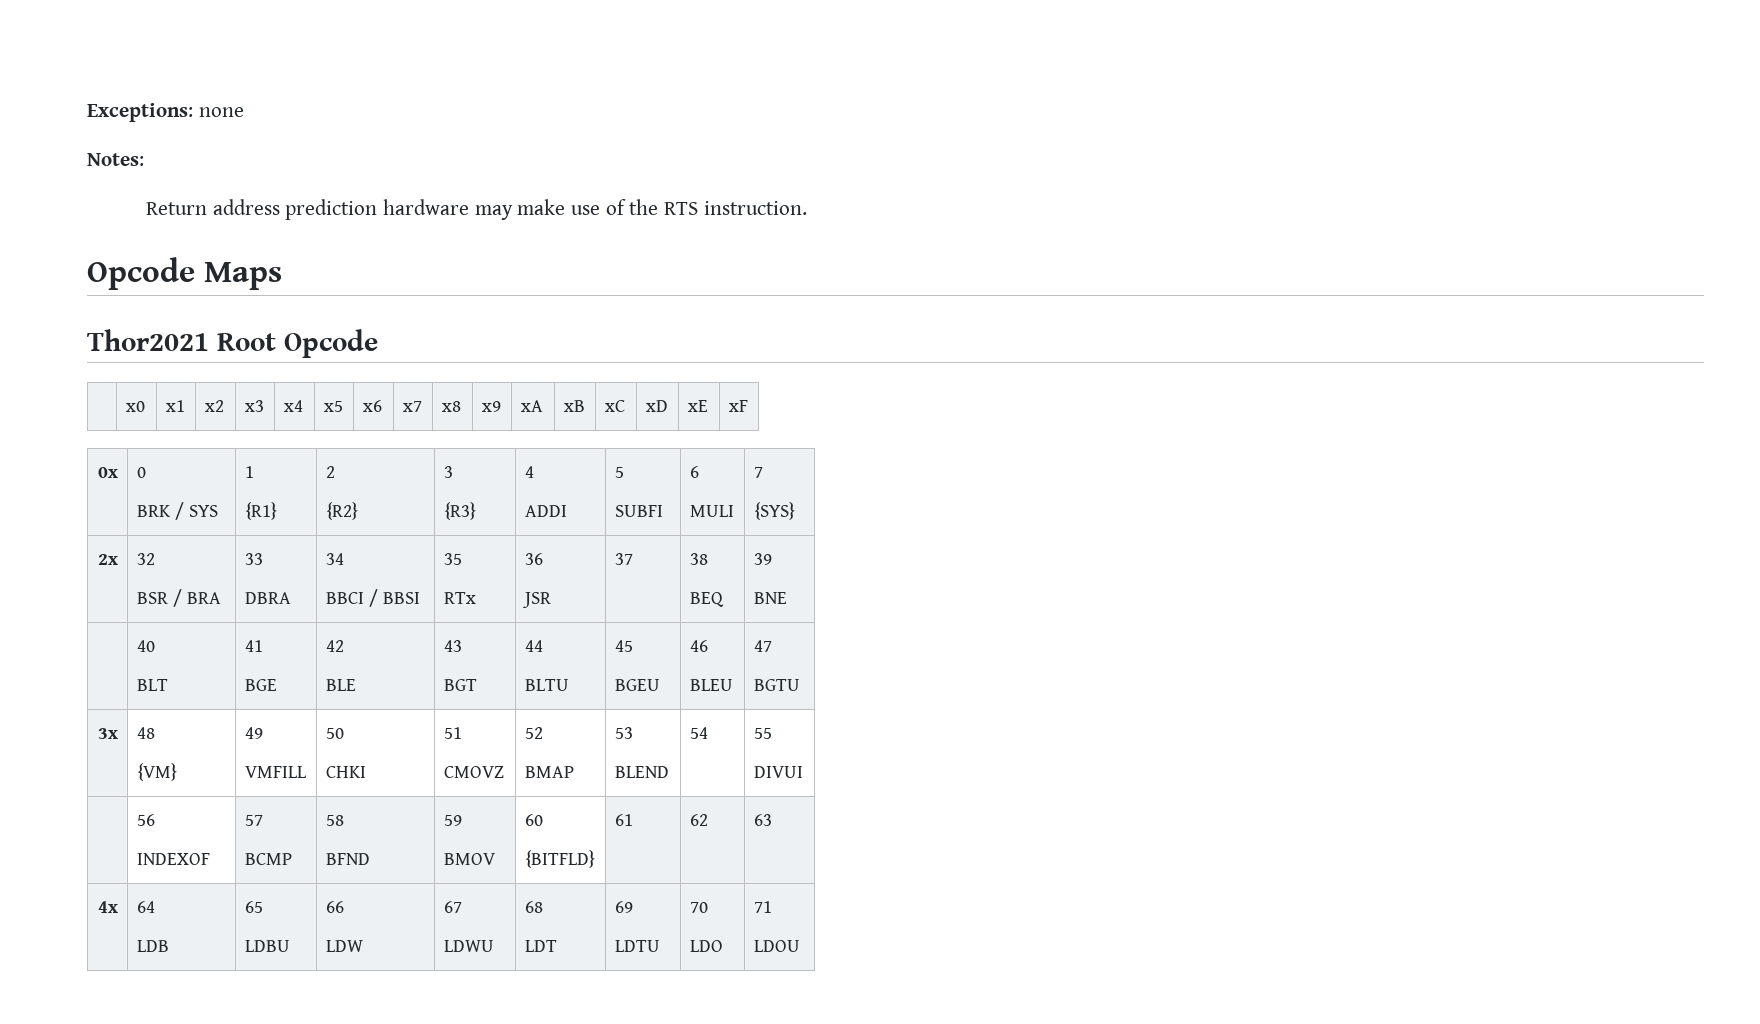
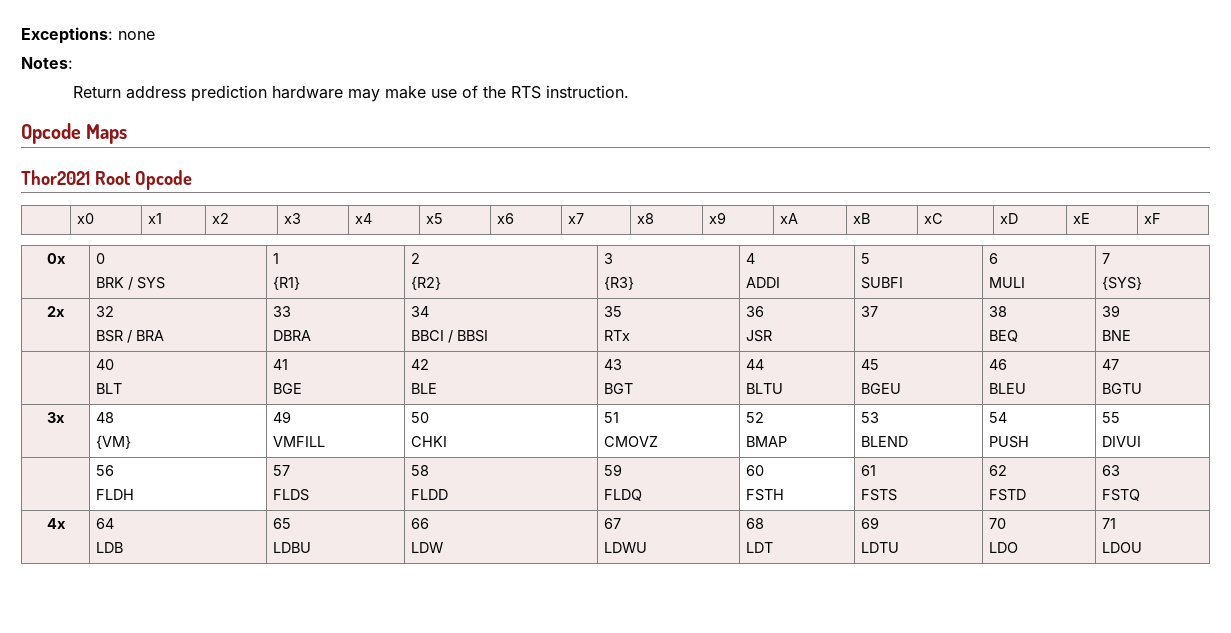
(708, 733) none -> [989,436,1030,448] // PUSH
[136,853,210,865] INDEXOF -> [96,489,135,500] FLDH
[244,853,292,865] BCMP -> [273,489,310,501] FLDS
[325,853,370,865] BFND -> [411,489,449,500] FLDD
[443,853,496,865] BMOV -> [604,489,643,501] FLDQ
[524,850,595,868] {BITFLD} -> [746,489,785,501] FSTH
(633, 820) none -> [861,489,898,501] // FSTS
(708, 820) none -> [989,489,1027,501] // FSTD
(772, 820) none -> [1102,489,1141,501] // FSTQ

